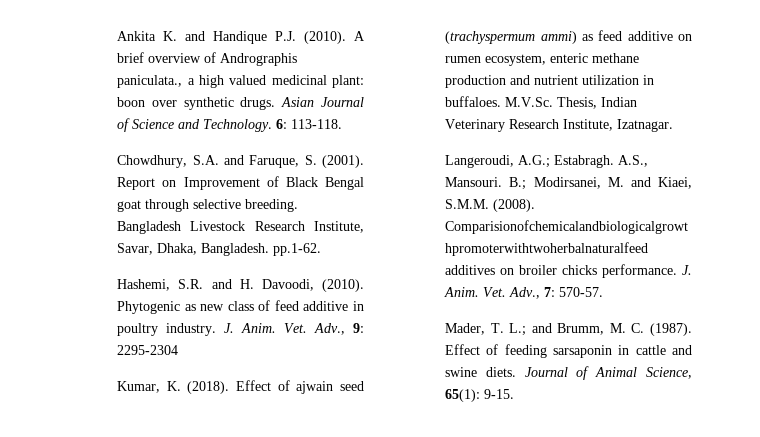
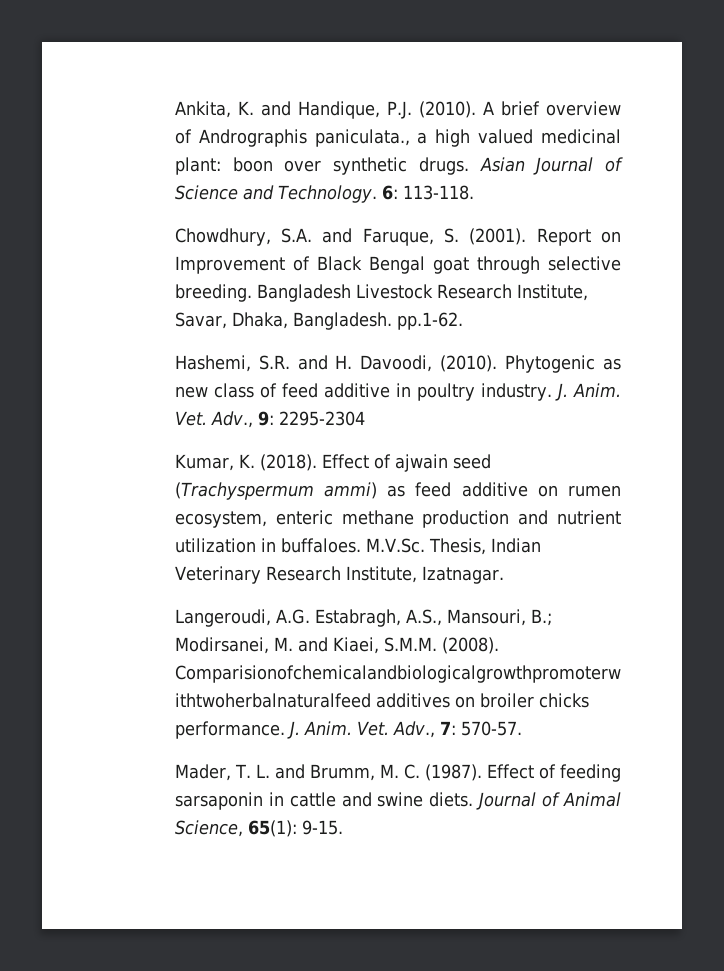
[117,31,157,41] Ankita -> [174,101,231,118] Ankita,
[213,31,268,44] Handique -> [297,101,380,119] Handique,
[445,31,536,44] (trachyspermum -> [174,482,314,500] (Trachyspermum
[518,155,649,168] [445,177,503,187] A.G.; Estabragh. A.S., Mansouri. -> [275,609,526,627] A.G. Estabragh, A.S., Mansouri,
[509,323,527,336] L.; -> [255,764,270,778] L.

